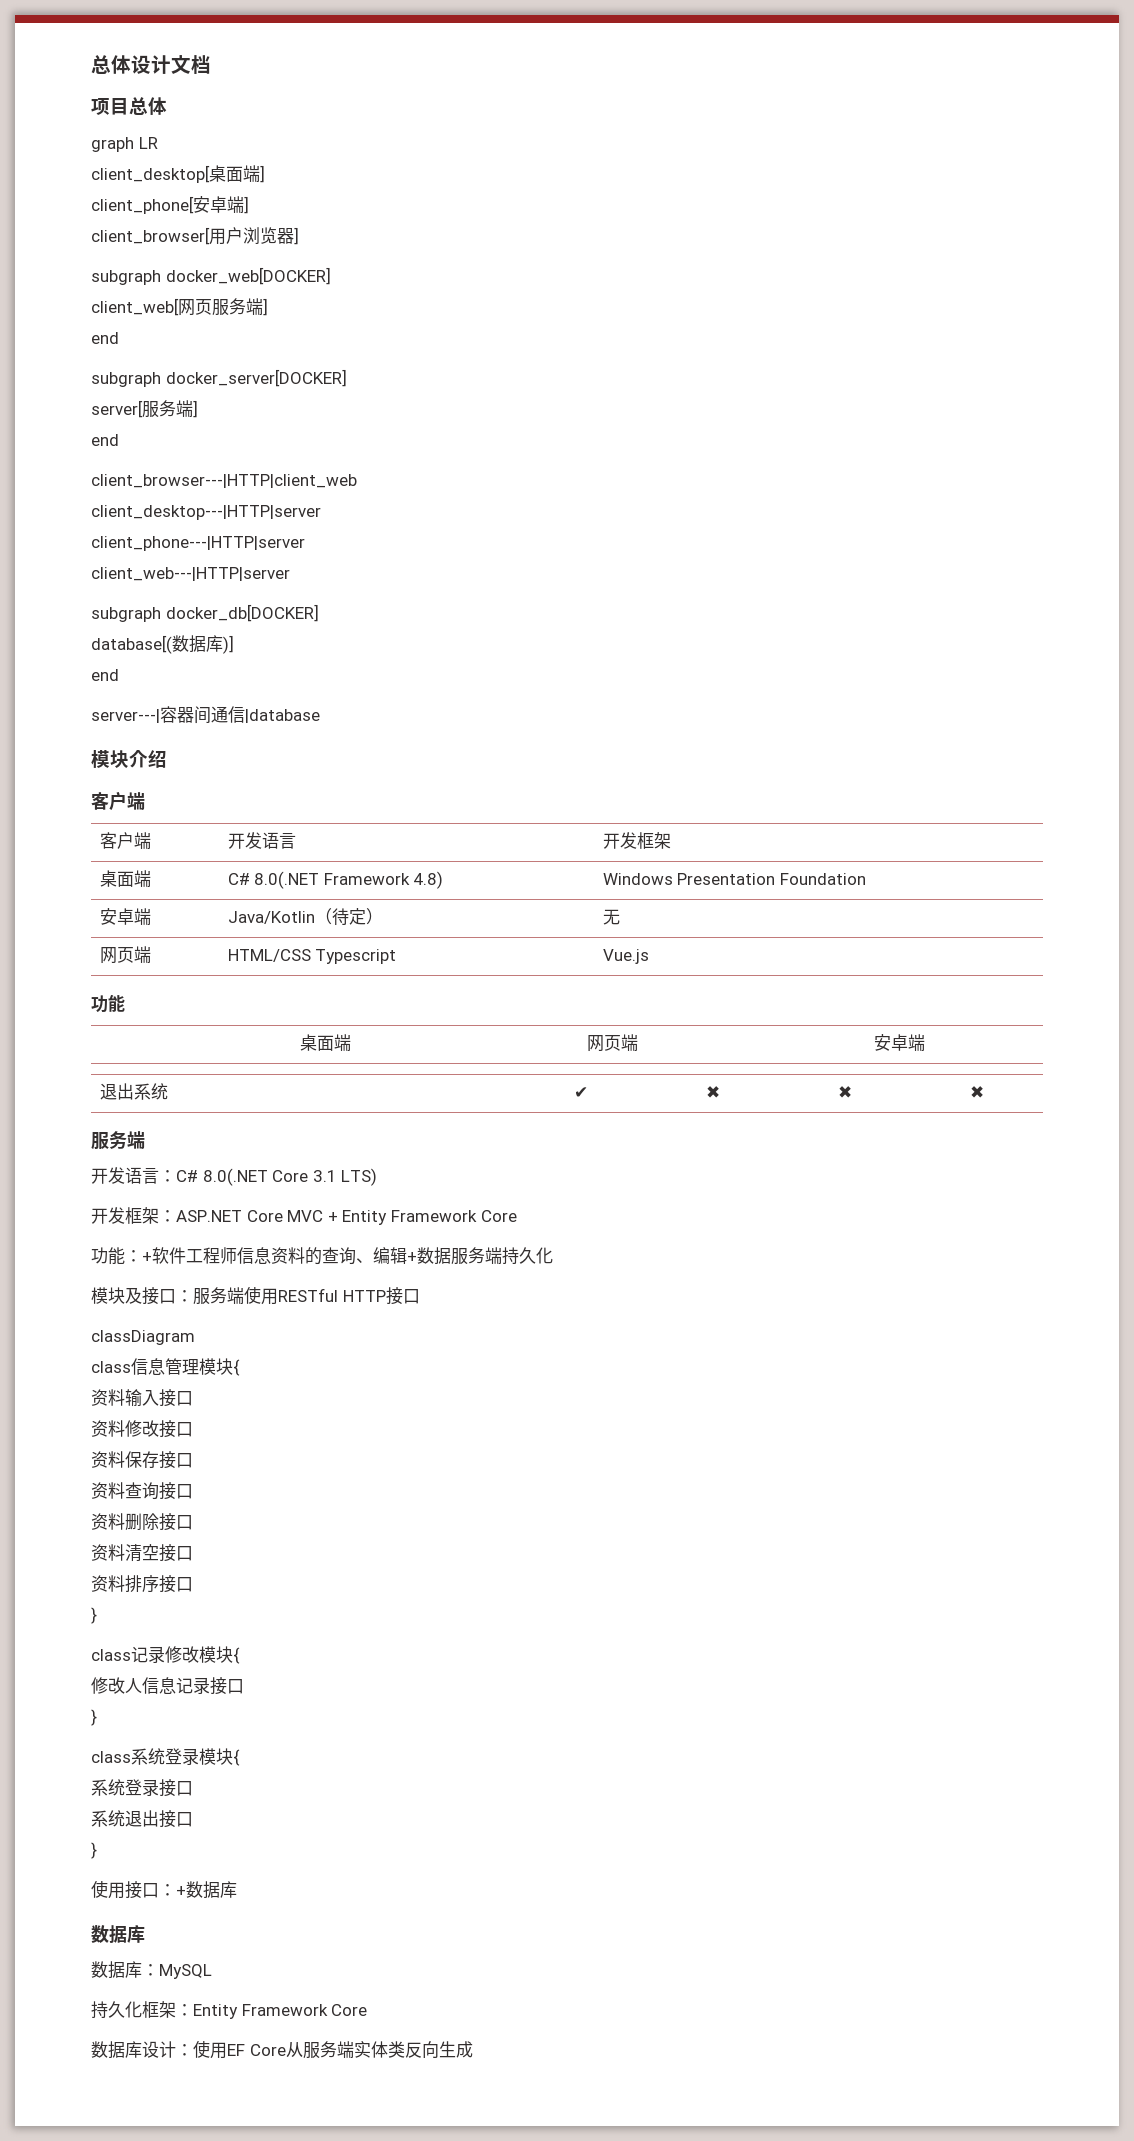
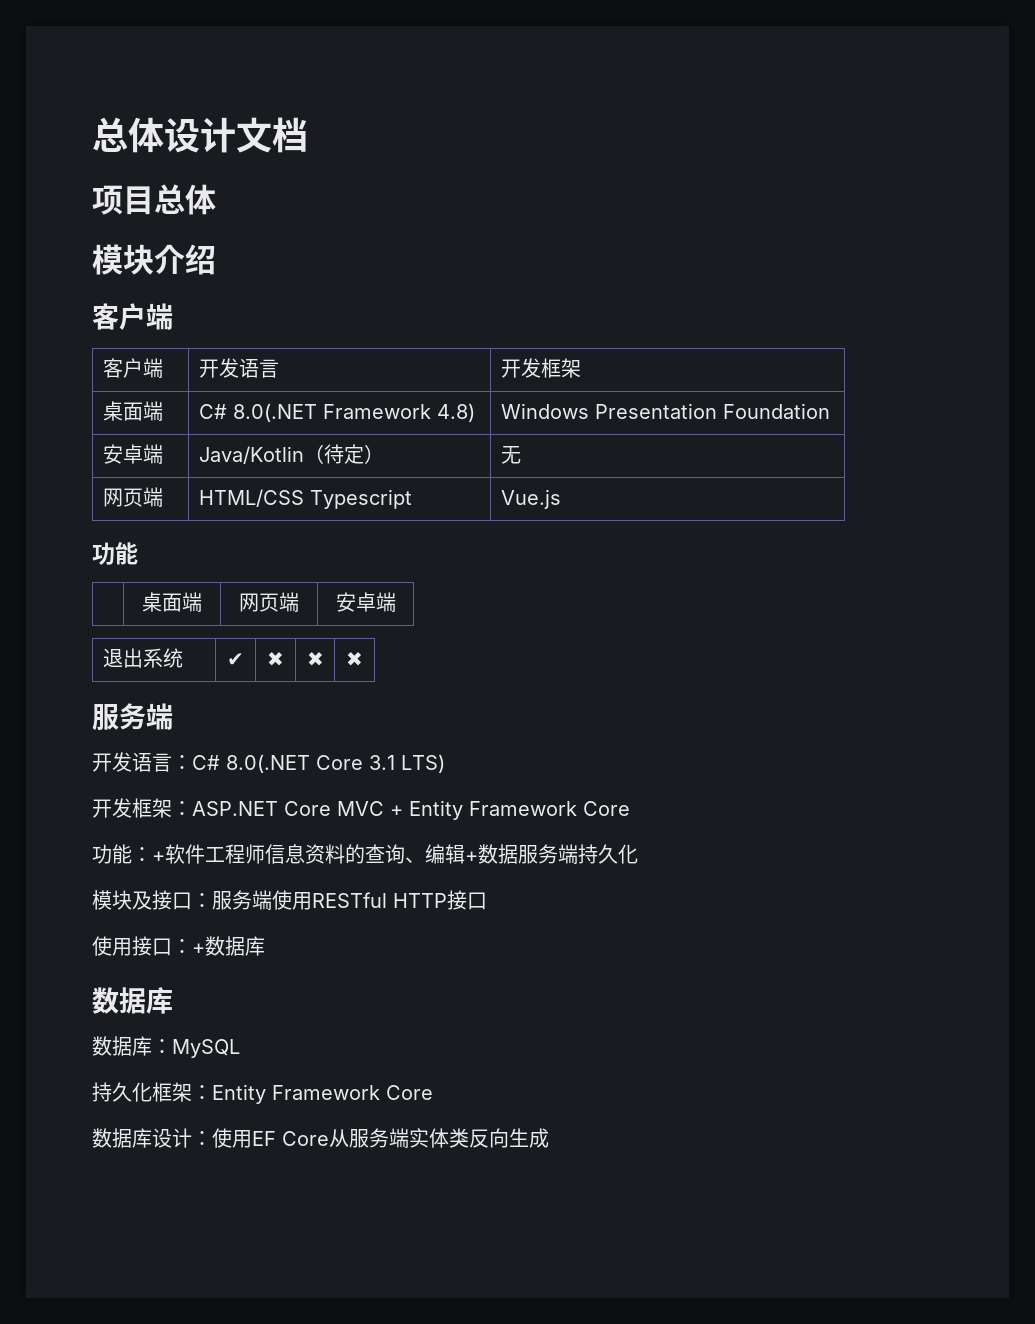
[91,137,158,152] [91,165,265,183] [91,196,249,214] [91,227,299,245] [91,267,331,285] [91,298,268,316] [91,332,119,344] [91,369,347,387] [91,400,198,418] [91,434,119,446] [91,474,357,488] [91,505,321,520] [91,536,305,551] [91,567,290,581] [91,604,319,622] [91,635,234,654] [91,669,119,681] [91,706,320,724] // graph LR // client_desktop[桌面端] // client_phone[安卓端] // client_browser[用户浏览器] // subgraph docker_web[DOCKER] // client_web[网页服务端] // end // subgraph docker_server[DOCKER] // server[服务端] // end // client_browser---|HTTP|client_web // client_desktop---|HTTP|server // client_phone---|HTTP|server // client_web---|HTTP|server // subgraph docker_db[DOCKER] // database[(数据库)] // end // server---|容器间通信|database -> (216, 199) none
[91,1330,195,1345] [91,1358,240,1376] [91,1389,193,1407] [91,1420,193,1438] [91,1451,193,1469] [91,1482,193,1500] [91,1513,193,1531] [91,1544,193,1562] [91,1575,193,1593] [91,1607,97,1624] [91,1646,240,1664] [91,1677,244,1695] [91,1709,97,1726] [91,1748,240,1766] [91,1779,193,1797] [91,1810,193,1828] [91,1842,97,1859] // classDiagram // class信息管理模块{ // 资料输入接口 // 资料修改接口 // 资料保存接口 // 资料查询接口 // 资料删除接口 // 资料清空接口 // 资料排序接口 // } // class记录修改模块{ // 修改人信息记录接口 // } // class系统登录模块{ // 系统登录接口 // 系统退出接口 // } -> (487, 901) none

